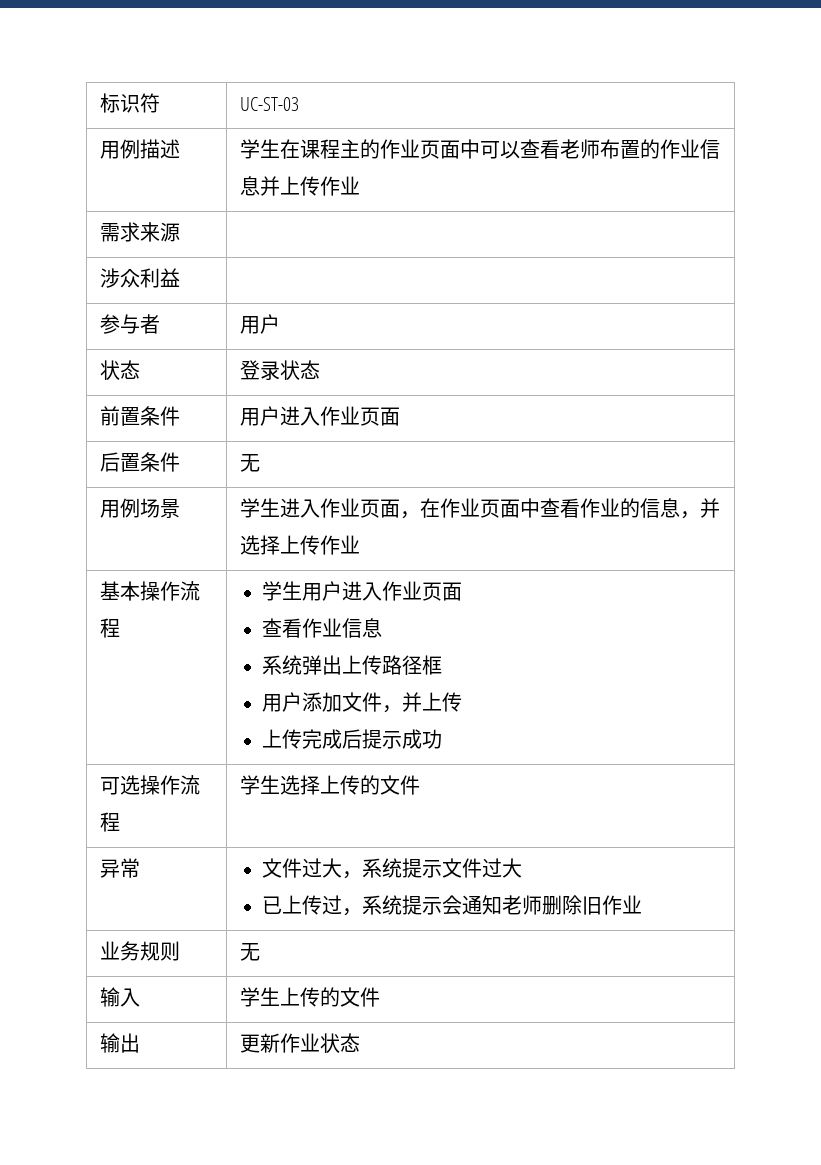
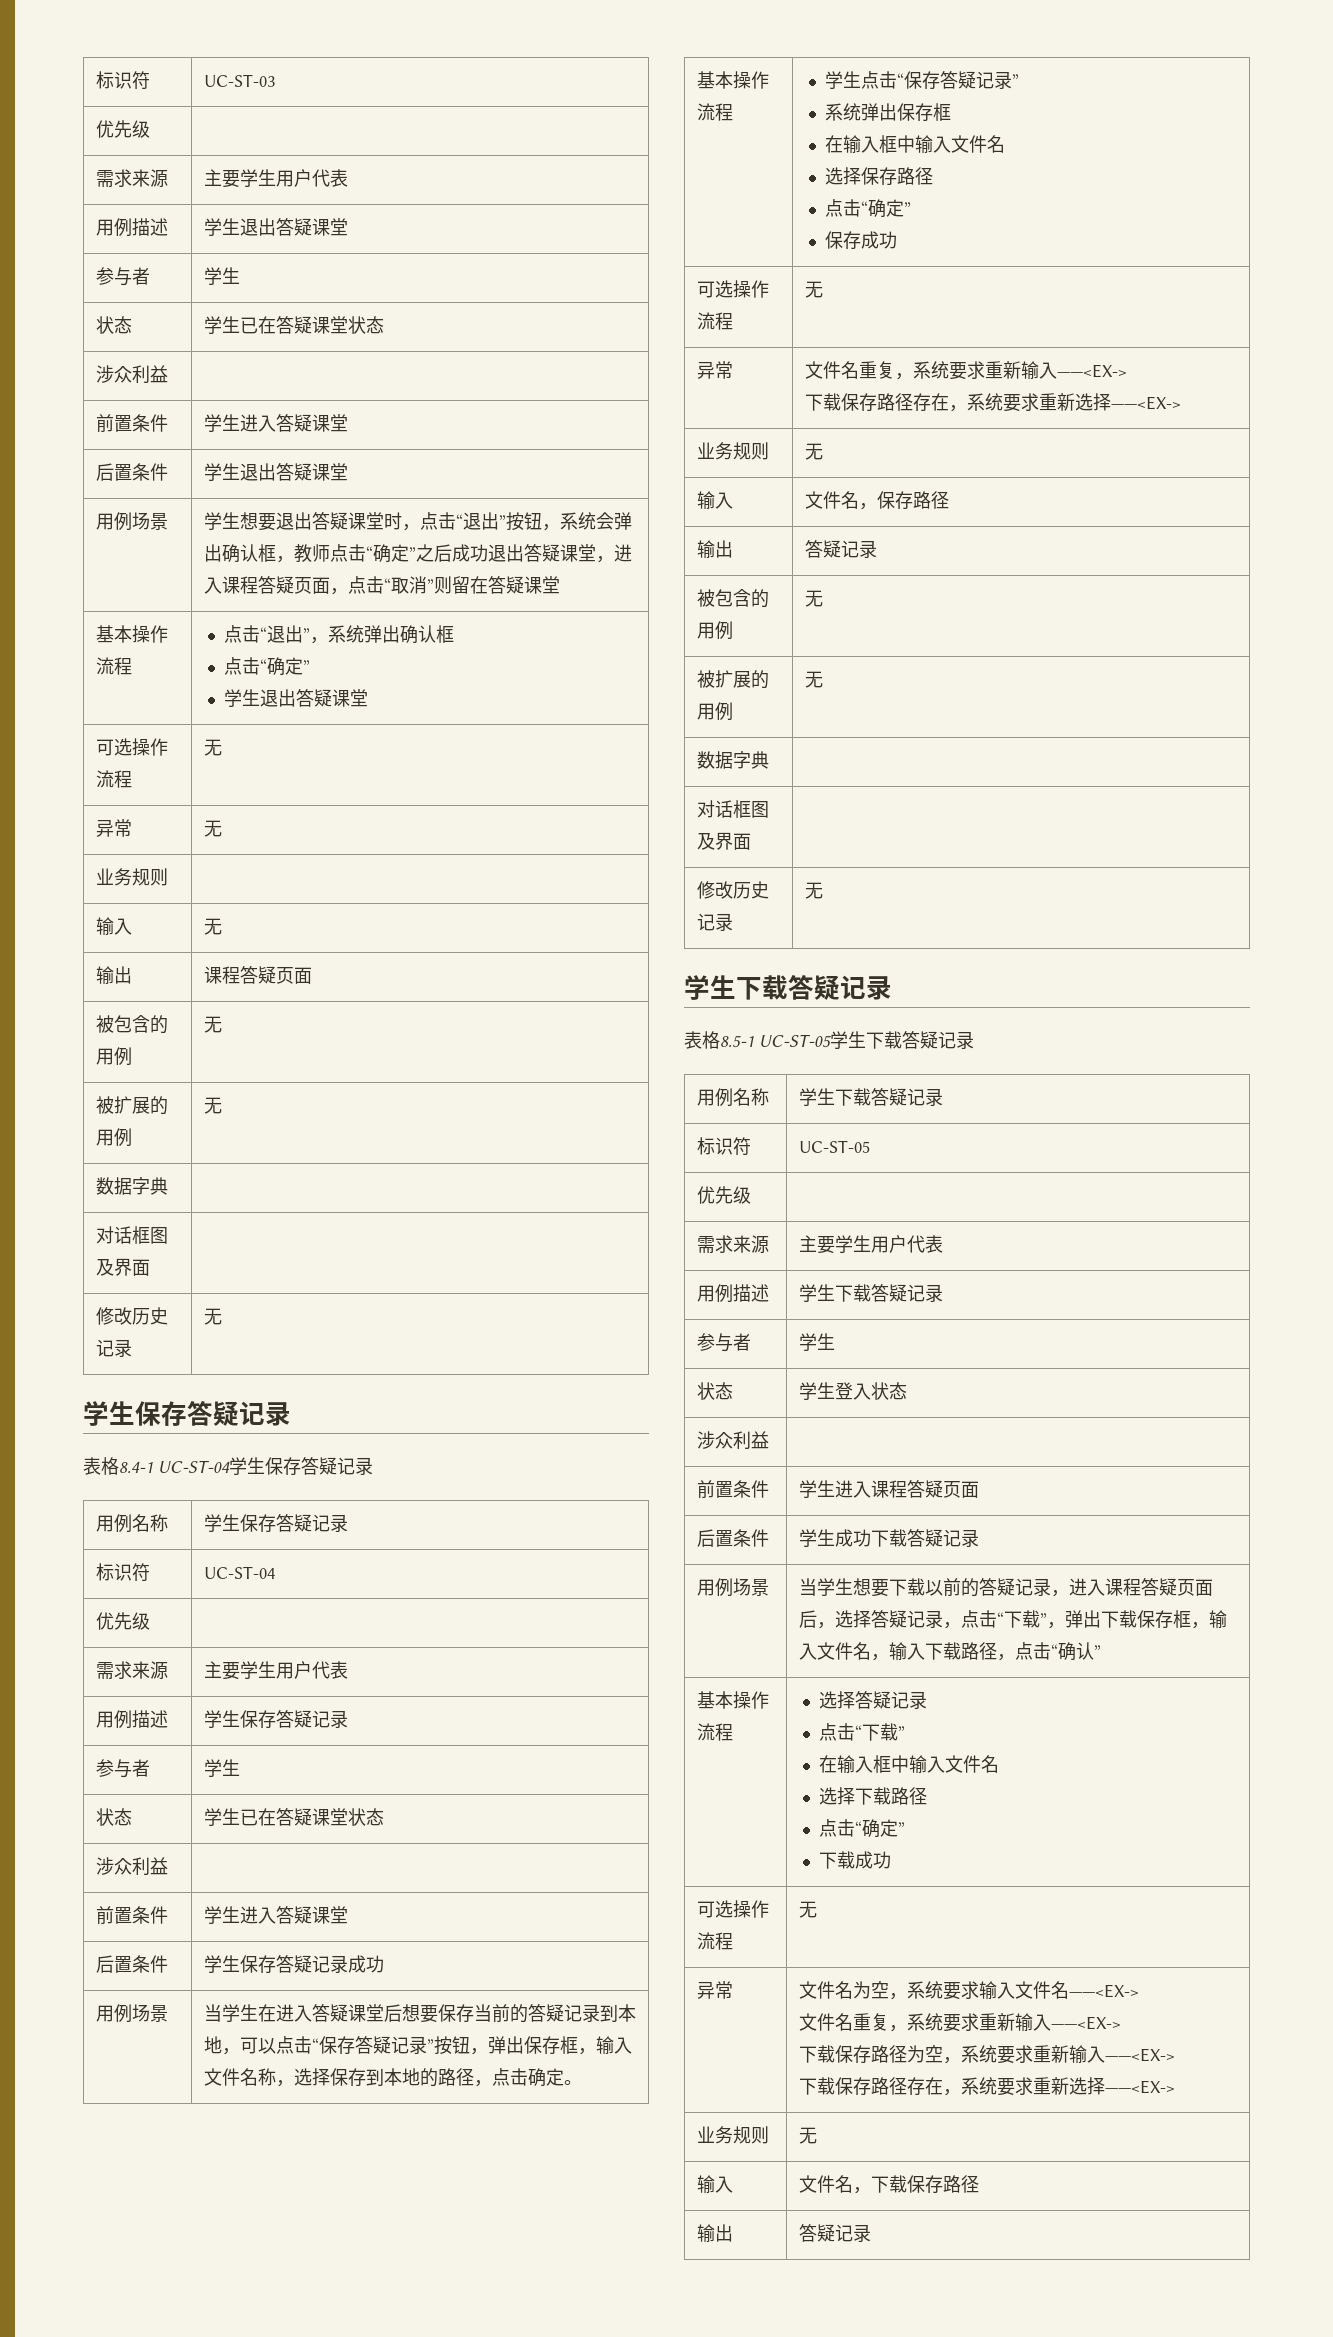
[99,139,180,159] [239,139,720,159] [239,176,360,196] [99,222,180,242] [99,268,180,288] [99,314,160,334] [239,314,280,334] [99,360,140,380] [239,360,320,380] [99,406,180,426] [239,406,400,426] [99,452,180,472] [239,454,260,472] [99,498,180,518] [239,498,720,519] [239,535,360,555] [99,581,200,601] [99,618,120,638] [261,581,462,601] [261,618,382,638] [261,655,442,675] [261,692,462,713] [261,729,442,749] [99,775,200,795] [99,812,120,832] [239,775,420,795] [99,858,140,878] [261,858,522,879] [261,895,642,916] [99,941,180,961] [239,943,260,961] [99,987,140,1007] [239,987,380,1007] [99,1033,140,1053] [239,1033,360,1053] 用例描述 | 学生在课程主的作业页面中可以查看老师布置的作业信息并上传作业 // 需求来源 | // 涉众利益 | // 参与者 | 用户 // 状态 | 登录状态 // 前置条件 | 用户进入作业页面 // 后置条件 | 无 // 用例场景 | 学生进入作业页面，在作业页面中查看作业的信息，并选择上传作业 // 基本操作流程 | 学生用户进入作业页面 // 查看作业信息 // 系统弹出上传路径框 // 用户添加文件，并上传 // 上传完成后提示成功 // 可选操作流程 | 学生选择上传的文件 // 异常 | 文件过大，系统提示文件过大 // 已上传过，系统提示会通知老师删除旧作业 // 业务规则 | 无 // 输入 | 学生上传的文件 // 输出 | 更新作业状态 -> [95,120,150,138] [95,169,168,188] [203,169,348,188] [95,218,168,237] [203,218,348,236] [95,267,150,286] [203,267,240,285] [95,316,132,334] [203,316,384,334] [95,365,168,383] [95,414,168,432] [203,414,348,432] [95,463,168,481] [203,463,348,481] [95,512,168,531] [203,512,632,531] [203,544,632,563] [203,576,560,595] [95,625,168,643] [95,657,132,675] [223,625,454,644] [223,657,310,676] [223,689,368,707] [95,738,168,756] [95,770,132,788] [203,739,222,756] [95,819,132,837] [203,820,222,837] [95,868,168,886] [95,917,132,936] [203,918,222,935] [95,966,132,985] [203,966,312,984] [95,1015,168,1034] [95,1047,132,1066] [203,1016,222,1033] [95,1096,168,1115] [95,1128,132,1147] [203,1097,222,1114] [95,1177,168,1195] [95,1226,168,1244] [95,1258,150,1276] [95,1307,168,1325] [95,1339,132,1357] [203,1308,222,1325] [83,1401,291,1426] [83,1457,373,1475] [95,1514,168,1533] [203,1514,348,1532] [95,1563,150,1582] [203,1566,275,1579] [95,1612,150,1630] [95,1661,168,1680] [203,1661,348,1680] [95,1710,168,1729] [203,1710,348,1728] [95,1759,150,1778] [203,1759,240,1777] [95,1808,132,1826] [203,1808,384,1826] [95,1857,168,1875] [95,1906,168,1924] [203,1906,348,1924] [95,1955,168,1973] [203,1955,384,1973] [95,2004,168,2023] [203,2004,636,2023] [203,2036,632,2055] [203,2068,582,2087] [696,71,769,89] [696,103,733,121] [824,71,1019,89] [824,103,951,121] [824,135,1005,154] [824,167,933,185] [824,199,911,218] [824,231,897,249] [696,280,769,298] [696,312,733,330] [804,281,823,298] [696,361,733,379] [804,361,1127,380] [804,393,1181,412] [696,442,769,460] [804,443,823,460] [696,491,733,510] [804,491,949,510] [696,540,733,559] [804,540,877,558] [696,589,769,608] [696,621,733,640] [804,590,823,607] [696,670,769,689] [696,702,733,721] [804,671,823,688] [696,751,769,769] [696,800,769,818] [696,832,751,850] [696,881,769,899] [696,913,733,931] [804,882,823,899] [684,975,892,1000] [684,1031,974,1049] [696,1088,769,1107] [798,1088,943,1106] [696,1137,751,1156] [798,1140,870,1153] [696,1186,751,1204] [696,1235,769,1254] [798,1235,943,1254] [696,1284,769,1303] [798,1284,943,1302] [696,1333,751,1352] [798,1333,835,1351] [696,1382,733,1400] [798,1382,907,1400] [696,1431,769,1449] [696,1480,769,1498] [798,1480,979,1498] [696,1529,769,1547] [798,1529,979,1547] [696,1578,769,1597] [798,1578,1213,1597] [798,1610,1227,1629] [798,1642,1101,1661] [696,1691,769,1709] [696,1723,733,1741] [818,1691,927,1709] [818,1723,905,1741] [818,1755,999,1774] [818,1787,927,1805] [818,1819,905,1838] [818,1851,891,1869] [696,1900,769,1918] [696,1932,733,1950] [798,1901,817,1918] [696,1981,733,1999] [798,1981,1139,2000] [798,2013,1121,2032] [798,2045,1175,2064] [798,2077,1175,2096] [696,2126,769,2144] [798,2127,817,2144] [696,2175,733,2194] [798,2175,979,2194] [696,2224,733,2243] [798,2224,871,2242] 优先级 | // 需求来源 | 主要学生用户代表 // 用例描述 | 学生退出答疑课堂 // 参与者 | 学生 // 状态 | 学生已在答疑课堂状态 // 涉众利益 | // 前置条件 | 学生进入答疑课堂 // 后置条件 | 学生退出答疑课堂 // 用例场景 | 学生想要退出答疑课堂时，点击“退出”按钮，系统会弹出确认框，教师点击“确定”之后成功退出答疑课堂，进入课程答疑页面，点击“取消”则留在答疑课堂 // 基本操作流程 | 点击“退出”，系统弹出确认框 // 点击“确定” // 学生退出答疑课堂 // 可选操作流程 | 无 // 异常 | 无 // 业务规则 | // 输入 | 无 // 输出 | 课程答疑页面 // 被包含的用例 | 无 // 被扩展的用例 | 无 // 数据字典 | // 对话框图及界面 | // 修改历史记录 | 无 // 学生保存答疑记录 // 表格8.4-1 UC-ST-04学生保存答疑记录 // 用例名称 | 学生保存答疑记录 // 标识符 | UC-ST-04 // 优先级 | // 需求来源 | 主要学生用户代表 // 用例描述 | 学生保存答疑记录 // 参与者 | 学生 // 状态 | 学生已在答疑课堂状态 // 涉众利益 | // 前置条件 | 学生进入答疑课堂 // 后置条件 | 学生保存答疑记录成功 // 用例场景 | 当学生在进入答疑课堂后想要保存当前的答疑记录到本地，可以点击“保存答疑记录”按钮，弹出保存框，输入文件名称，选择保存到本地的路径，点击确定。 // 基本操作流程 | 学生点击“保存答疑记录” // 系统弹出保存框 // 在输入框中输入文件名 // 选择保存路径 // 点击“确定” // 保存成功 // 可选操作流程 | 无 // 异常 | 文件名重复，系统要求重新输入——<EX-> // 下载保存路径存在，系统要求重新选择——<EX-> // 业务规则 | 无 // 输入 | 文件名，保存路径 // 输出 | 答疑记录 // 被包含的用例 | 无 // 被扩展的用例 | 无 // 数据字典 | // 对话框图及界面 | // 修改历史记录 | 无 // 学生下载答疑记录 // 表格8.5-1 UC-ST-05学生下载答疑记录 // 用例名称 | 学生下载答疑记录 // 标识符 | UC-ST-05 // 优先级 | // 需求来源 | 主要学生用户代表 // 用例描述 | 学生下载答疑记录 // 参与者 | 学生 // 状态 | 学生登入状态 // 涉众利益 | // 前置条件 | 学生进入课程答疑页面 // 后置条件 | 学生成功下载答疑记录 // 用例场景 | 当学生想要下载以前的答疑记录，进入课程答疑页面后，选择答疑记录，点击“下载”，弹出下载保存框，输入文件名，输入下载路径，点击“确认” // 基本操作流程 | 选择答疑记录 // 点击“下载” // 在输入框中输入文件名 // 选择下载路径 // 点击“确定” // 下载成功 // 可选操作流程 | 无 // 异常 | 文件名为空，系统要求输入文件名——<EX-> // 文件名重复，系统要求重新输入——<EX-> // 下载保存路径为空，系统要求重新输入——<EX-> // 下载保存路径存在，系统要求重新选择——<EX-> // 业务规则 | 无 // 输入 | 文件名，下载保存路径 // 输出 | 答疑记录

